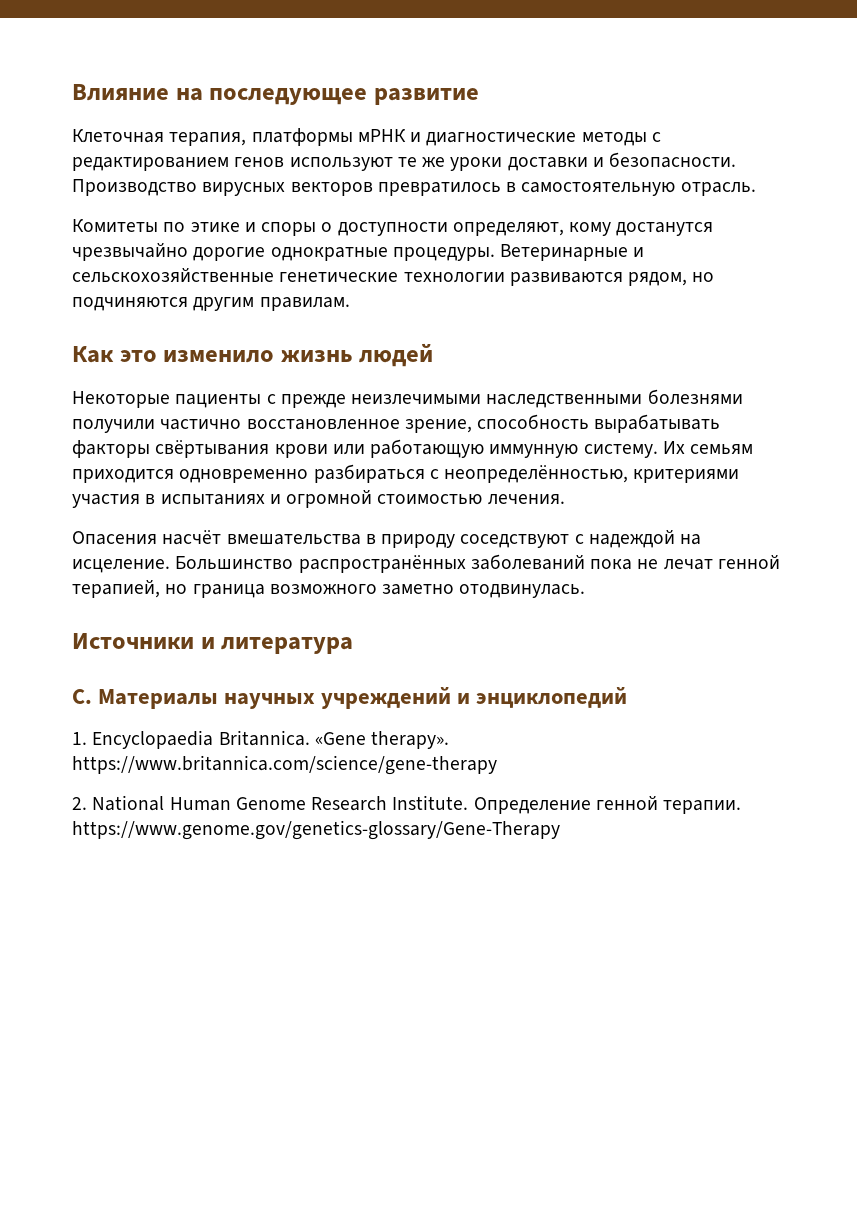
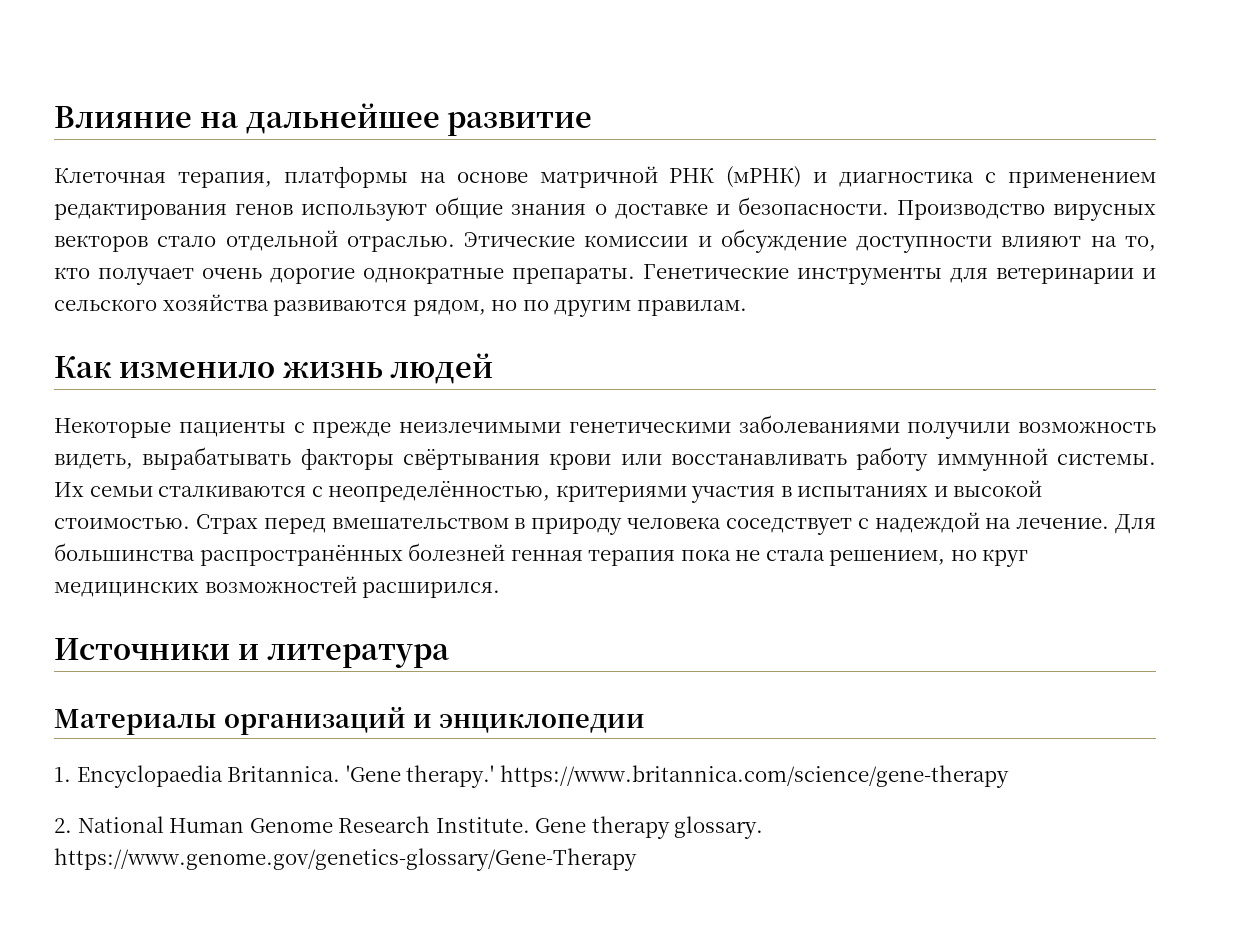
[209,88,368,105] последующее -> [245,103,440,134] дальнейшее
[357,129,661,146] [72,157,588,171] мРНК и диагностические методы с редактированием генов используют те же уроки доставки -> [419,166,1156,188] [54,197,708,221] на основе матричной РНК (мРНК) и диагностика с применением редактирования генов используют общие знания о доставке
[377,182,756,196] [72,219,714,236] [72,242,645,261] [72,267,505,283] превратилось в самостоятельную отрасль. // Комитеты по этике и споры о доступности определяют, кому достанутся чрезвычайно дорогие однократные процедуры. Ветеринарные и сельскохозяйственные генетические технологии -> [157,229,1156,253] [54,264,1156,285] [54,294,269,311] стало отдельной отраслью. Этические комиссии и обсуждение доступности влияют на то, кто получает очень дорогие однократные препараты. Генетические инструменты для ветеринарии и сельского хозяйства
[72,297,188,311] подчиняются -> [522,300,549,311] по
[119,350,157,362] это -> (112, 367) none
[486,389,743,408] [72,414,590,433] наследственными болезнями получили частично восстановленное зрение, способность -> [568,415,1156,439] [54,454,133,469] генетическими заболеваниями получили возможность видеть,
[370,439,754,458] [72,464,425,483] работающую иммунную систему. Их семьям приходится одновременно разбираться -> [671,447,1156,471] [54,482,307,497] восстанавливать работу иммунной системы. Их семьи сталкиваются
[286,489,565,508] [72,529,702,548] [72,554,780,573] [72,579,586,598] [72,633,354,654] [72,687,628,709] огромной стоимостью лечения. // Опасения насчёт вмешательства в природу соседствуют с надеждой на исцеление. Большинство распространённых заболеваний пока не лечат генной терапией, но граница возможного заметно отодвинулась. // Источники и литература // C. Материалы научных учреждений и энциклопедий -> [953,480,1043,497] [54,512,1156,535] [54,543,1029,567] [54,576,501,598] [54,638,449,668] [54,706,645,735] высокой стоимостью. Страх перед вмешательством в природу человека соседствует с надеждой на лечение. Для большинства распространённых болезней генная терапия пока не стала решением, но круг медицинских возможностей расширился. // Источники и литература // Материалы организаций и энциклопедии
[314,731,450,749] «Gene therapy». -> [345,765,495,788] 'Gene therapy.'
[473,795,742,814] Определение генной терапии. -> [535,816,764,839] Gene therapy glossary.

